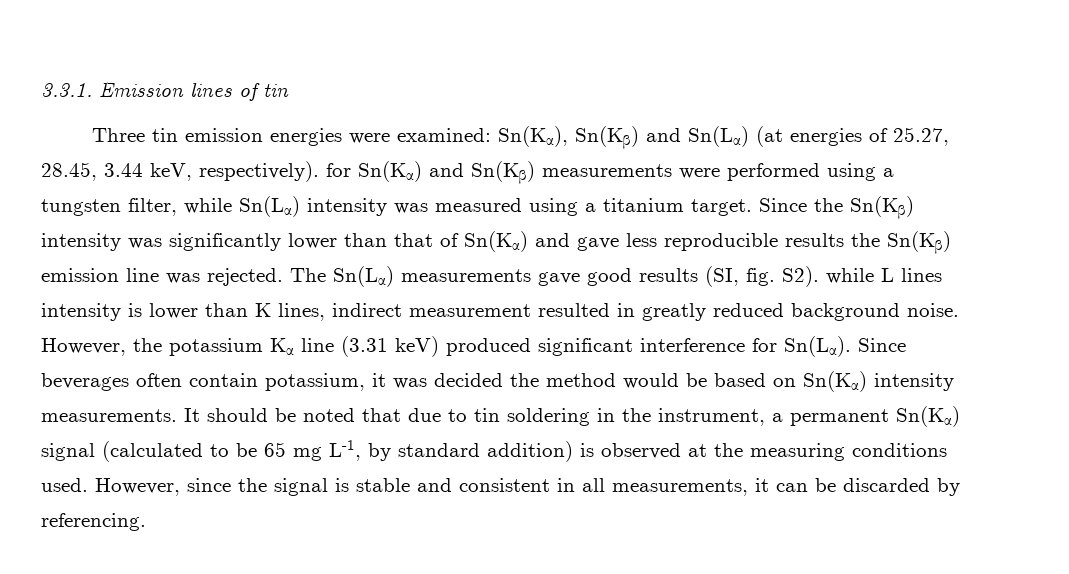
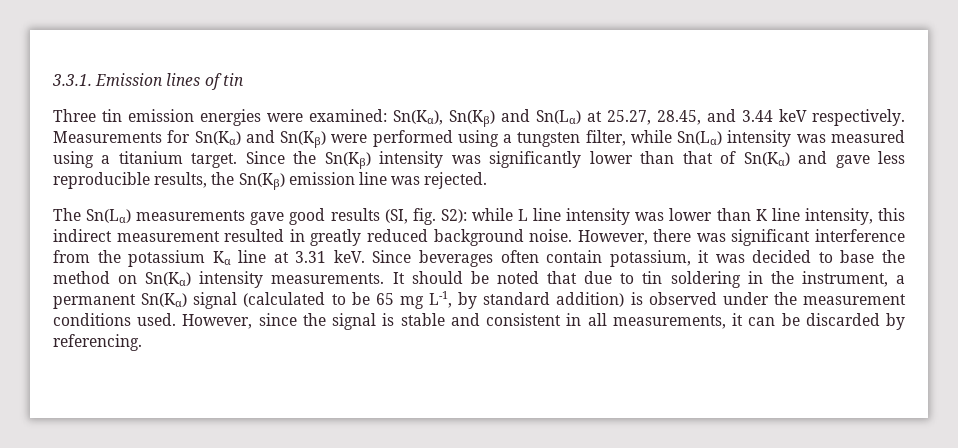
[756,126,950,147] [41,161,319,182] (at energies of 25.27, 28.45, 3.44 keV, respectively). -> [587,109,905,126] [53,131,162,143] at 25.27, 28.45, and 3.44 keV respectively. Measurements
[542,164,672,177] measurements -> (327, 139) none
[785,233,844,247] results -> [154,172,208,188] results,
(283, 277) none -> (488, 180) //
[782,266,819,287] S2). -> [440,209,467,223] S2):
[901,268,942,282] [41,303,325,321] lines intensity is lower than K lines, -> [533,208,905,225] line intensity was lower than K line intensity, this
[133,336,851,357] the potassium Kα line (3.31 keV) produced significant interference for Sn(Lα). -> [653,229,906,246] [53,250,365,267] there was significant interference from the potassium Kα line at 3.31 keV.
[510,373,766,389] the method would be based -> [818,250,905,263] [53,271,110,284] to base the method
[688,443,845,461] at the measuring -> [722,292,906,305] under the measurement

